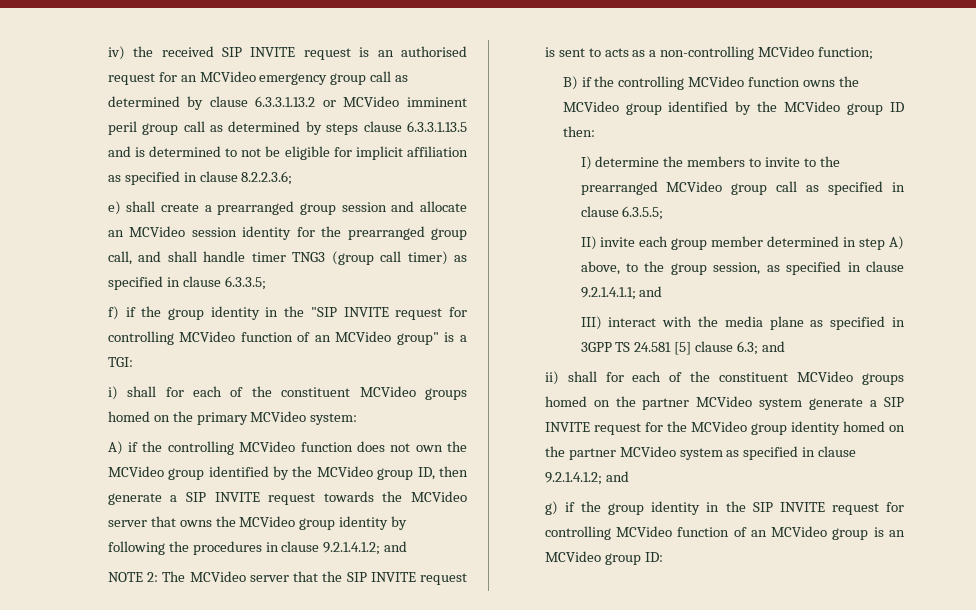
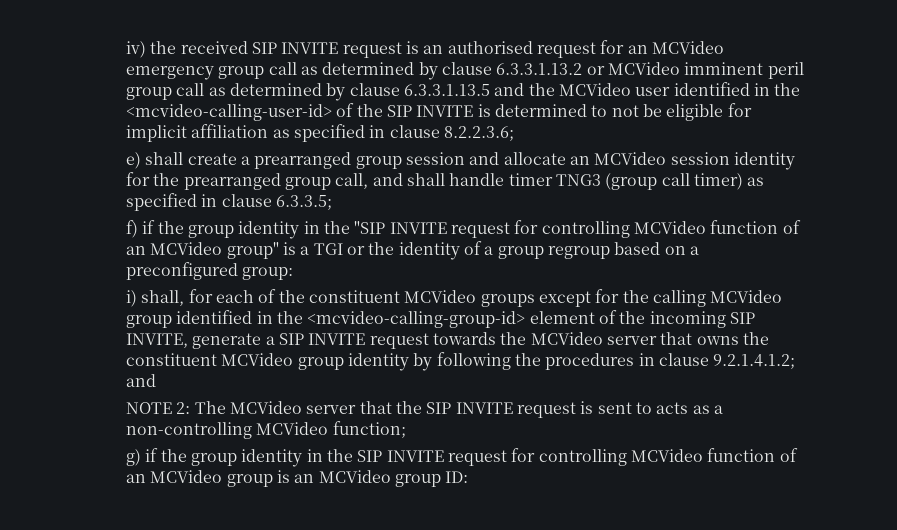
[326,123,359,135] steps -> (346, 92) none
(131, 151) none -> [528,82,801,96] [126,103,474,121] the MCVideo user identified in the <mcvideo-calling-user-id> of the SIP INVITE
[107,357,133,367] TGI: -> [313,241,699,260] [126,262,294,280] TGI or the identity of a group regroup based on a preconfigured group:
[127,386,468,400] [107,411,358,425] [107,441,468,455] [107,466,469,480] shall for each of the constituent MCVideo groups homed on the primary MCVideo system: // A) if the controlling MCVideo function does not own the MCVideo group identified by the MCVideo group ID, then -> [141,289,783,307] [126,310,756,328] [126,333,189,348] shall, for each of the constituent MCVideo groups except for the calling MCVideo group identified in the <mcvideo-calling-group-id> element of the incoming SIP INVITE,
(236, 521) none -> [126,353,218,366] constituent
[562,76,860,90] [562,101,904,115] [562,126,595,137] [580,156,840,170] [580,181,905,195] [580,206,664,220] [580,236,904,250] [580,261,905,275] [580,286,663,300] [580,316,906,330] [580,341,786,355] [544,371,904,385] [544,396,904,410] [544,421,905,435] [544,446,857,460] [544,471,629,485] // B) if the controlling MCVideo function owns the MCVideo group identified by the MCVideo group ID then: // I) determine the members to invite to the prearranged MCVideo group call as specified in clause 6.3.5.5; // II) invite each group member determined in step A) above, to the group session, as specified in clause 9.2.1.4.1.1; and // III) interact with the media plane as specified in 3GPP TS 24.581 [5] clause 6.3; and // ii) shall for each of the constituent MCVideo groups homed on the partner MCVideo system generate a SIP INVITE request for the MCVideo group identity homed on the partner MCVideo system as specified in clause 9.2.1.4.1.2; and -> (406, 429) none

